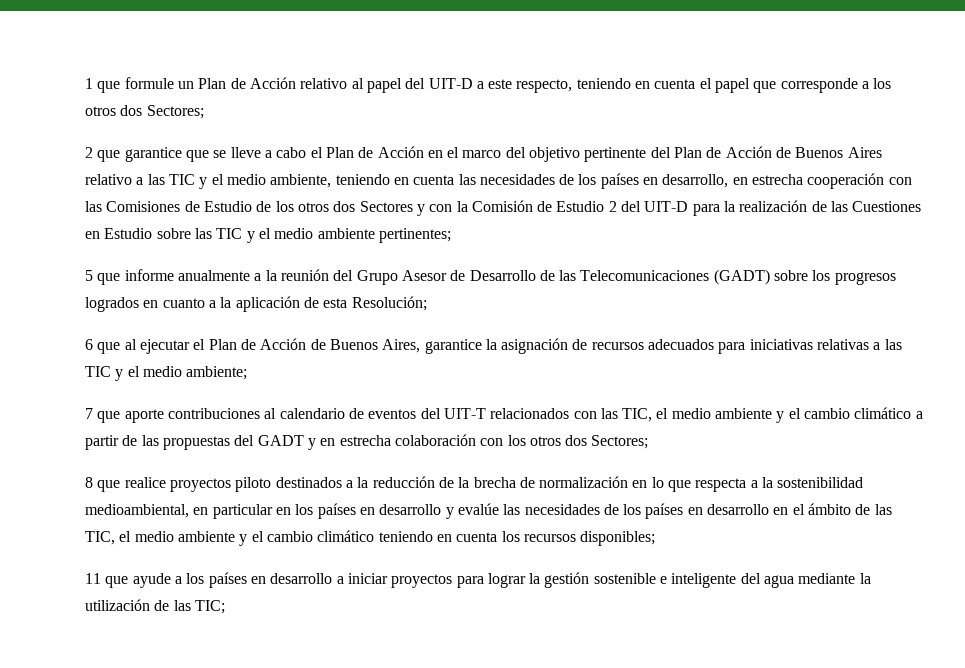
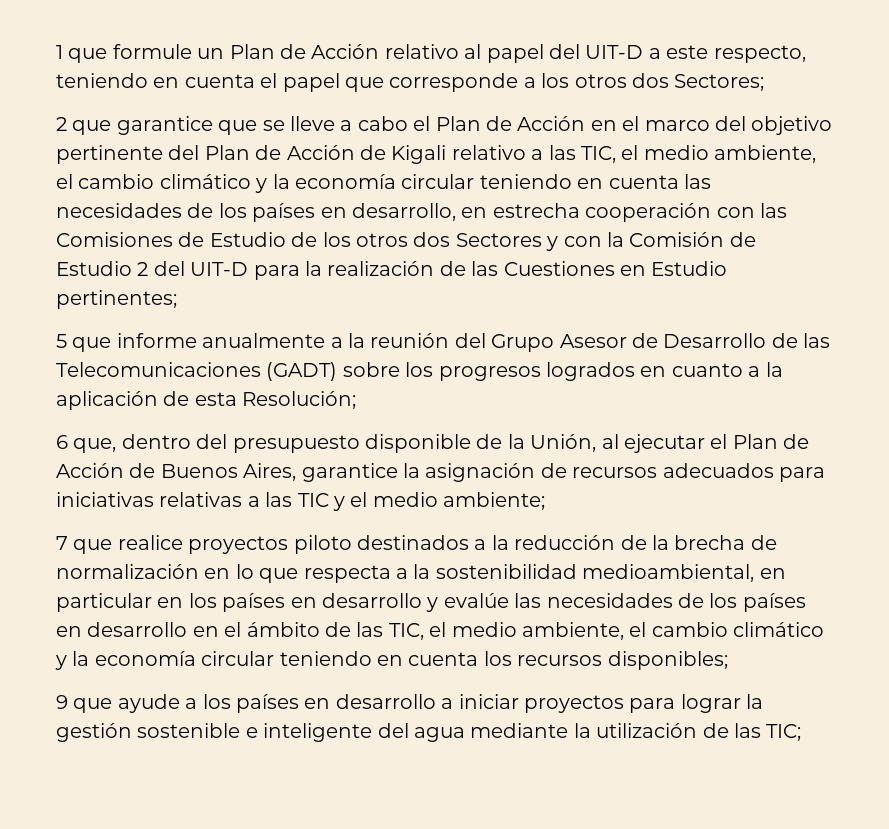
[795,147,882,158] Buenos Aires -> [391,145,447,164] Kigali
[168,174,332,189] TIC y el medio ambiente, -> [580,145,817,163] [56,174,475,193] TIC, el medio ambiente, el cambio climático y la economía circular
[156,228,375,243] sobre las TIC y el medio ambiente -> (728, 268) none
[97,342,121,354] que -> [73,434,597,453] que, dentro del presupuesto disponible de la Unión,
[124,407,923,423] [85,434,649,450] [85,477,121,492] aporte contribuciones al calendario de eventos del UIT-T relacionados con las TIC, el medio ambiente y el cambio climático a partir de las propuestas del GADT y en estrecha colaboración con los otros dos Sectores; // 8 que -> (113, 546) none
[177,530,375,546] ambiente y el cambio climático -> [521,622,825,640] [55,651,275,670] ambiente, el cambio climático y la economía circular
[85,573,101,584] 11 -> [56,695,68,709] 9

